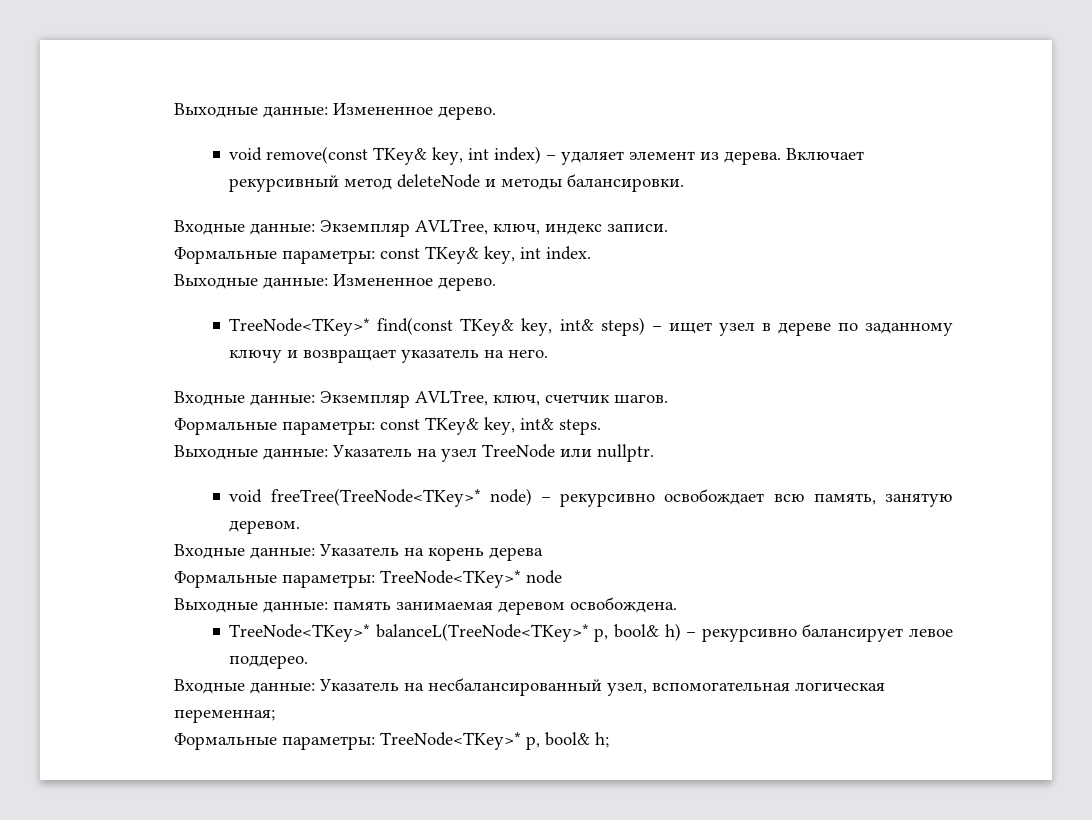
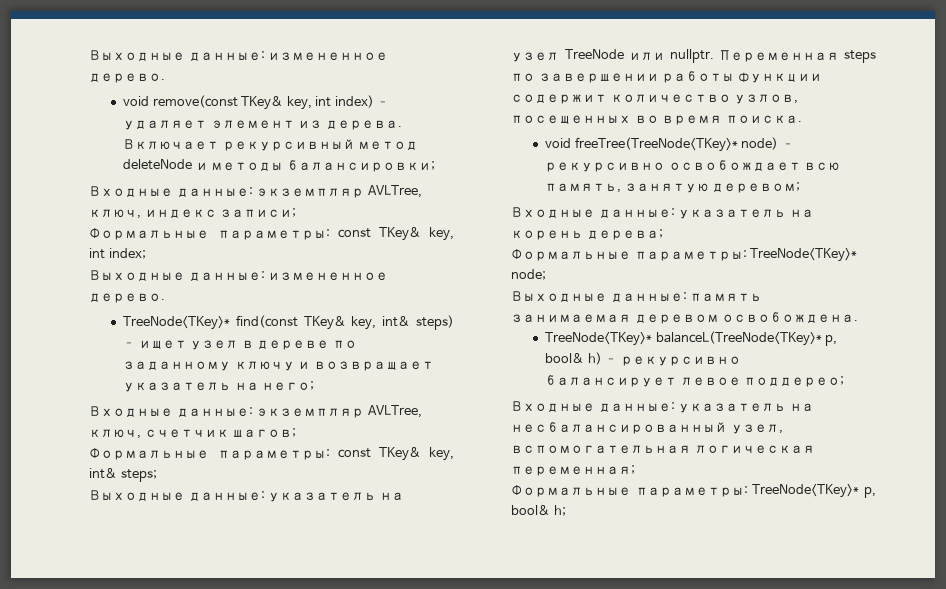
[173,103,433,118] Выходные данные: Измененное -> [89,50,389,61] Выходные данные: измененное
[567,174,685,192] [173,220,410,237] балансировки. // Входные данные: Экземпляр -> [286,160,435,172] [89,186,365,198] балансировки; // Входные данные: экземпляр
[606,224,668,232] записи. -> [220,208,297,217] записи;
[545,246,591,260] [173,274,433,289] index. // Выходные данные: Измененное -> [108,248,146,259] [89,270,389,281] index; // Выходные данные: измененное
[508,349,549,358] [173,391,410,408] него. // Входные данные: Экземпляр -> [262,381,315,391] [89,406,365,418] него; // Входные данные: экземпляр
[613,394,668,404] шагов. -> [232,428,297,437] шагов;
[558,419,601,435] [173,445,412,460] steps. // Выходные данные: Указатель -> [120,469,157,482] [89,490,377,502] steps; // Выходные данные: указатель
(654, 453) none -> [718,50,876,63] [511,71,822,83] [511,94,799,104] [511,115,802,125] Переменная steps по завершении работы функции содержит количество узлов, посещенных во время поиска.
[229,520,301,534] [173,544,399,559] деревом. // Входные данные: Указатель -> [712,182,801,193] [511,207,787,219] деревом; // Входные данные: указатель
[488,547,543,561] [173,570,562,588] дерева // Формальные параметры: TreeNode<TKey>* node -> [586,229,663,240] [511,248,858,262] [511,269,547,280] дерева; // Формальные параметры: TreeNode<TKey>* node;
[229,655,309,669] [173,679,399,694] поддерео. // Входные данные: Указатель -> [744,376,845,387] [511,401,787,413] поддерео; // Входные данные: указатель

